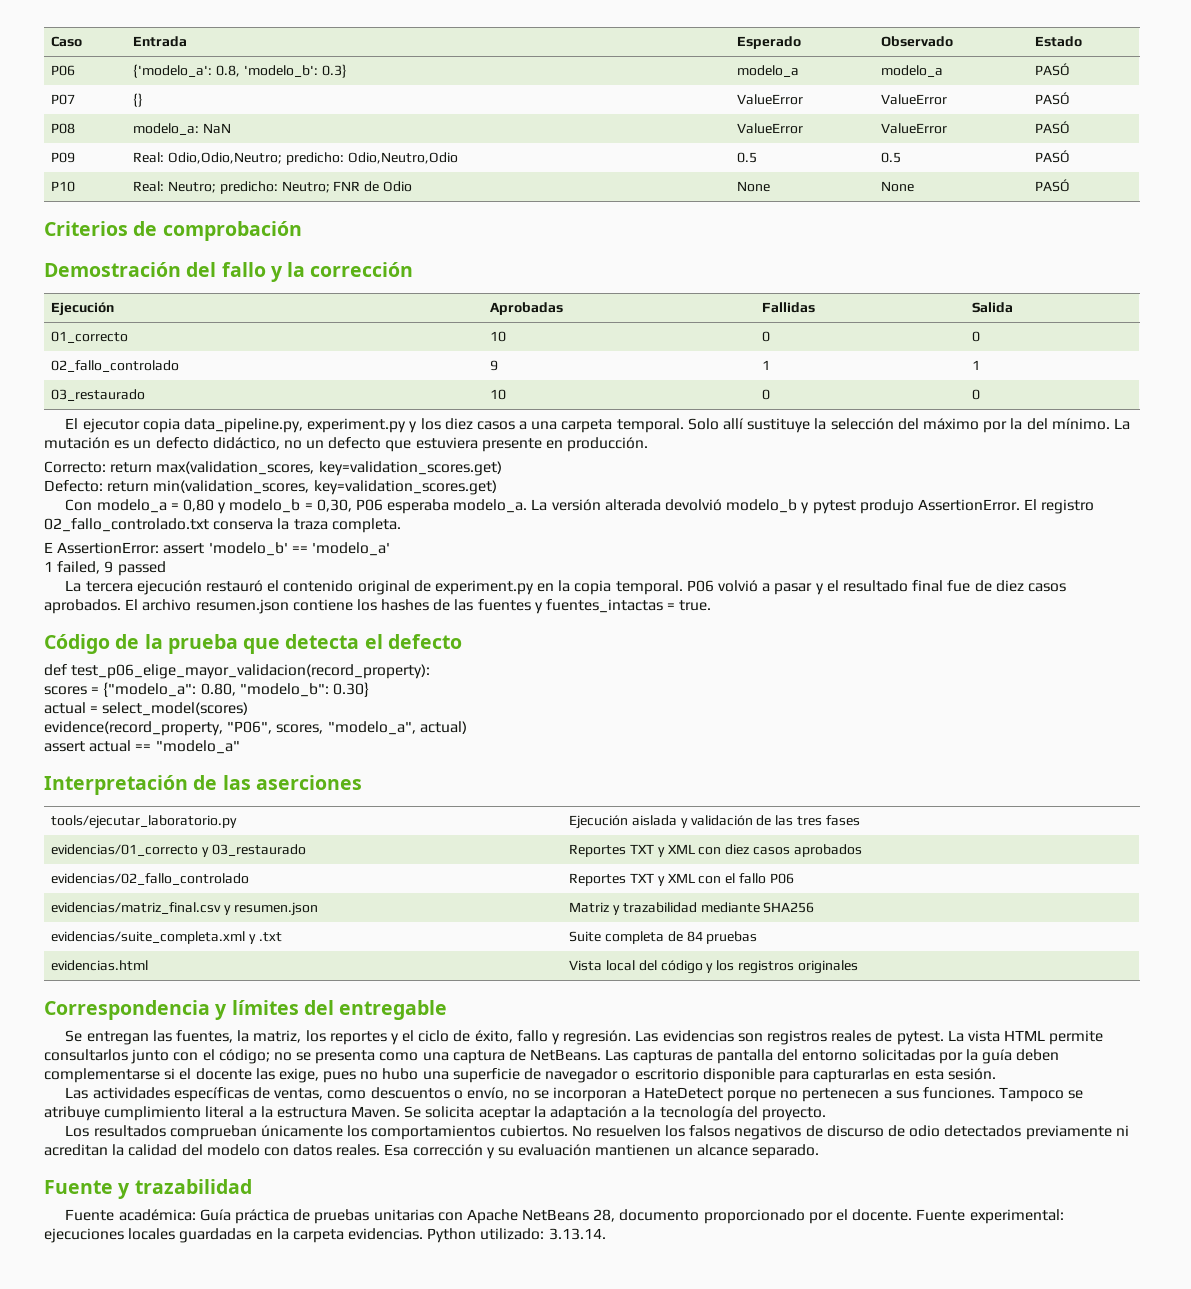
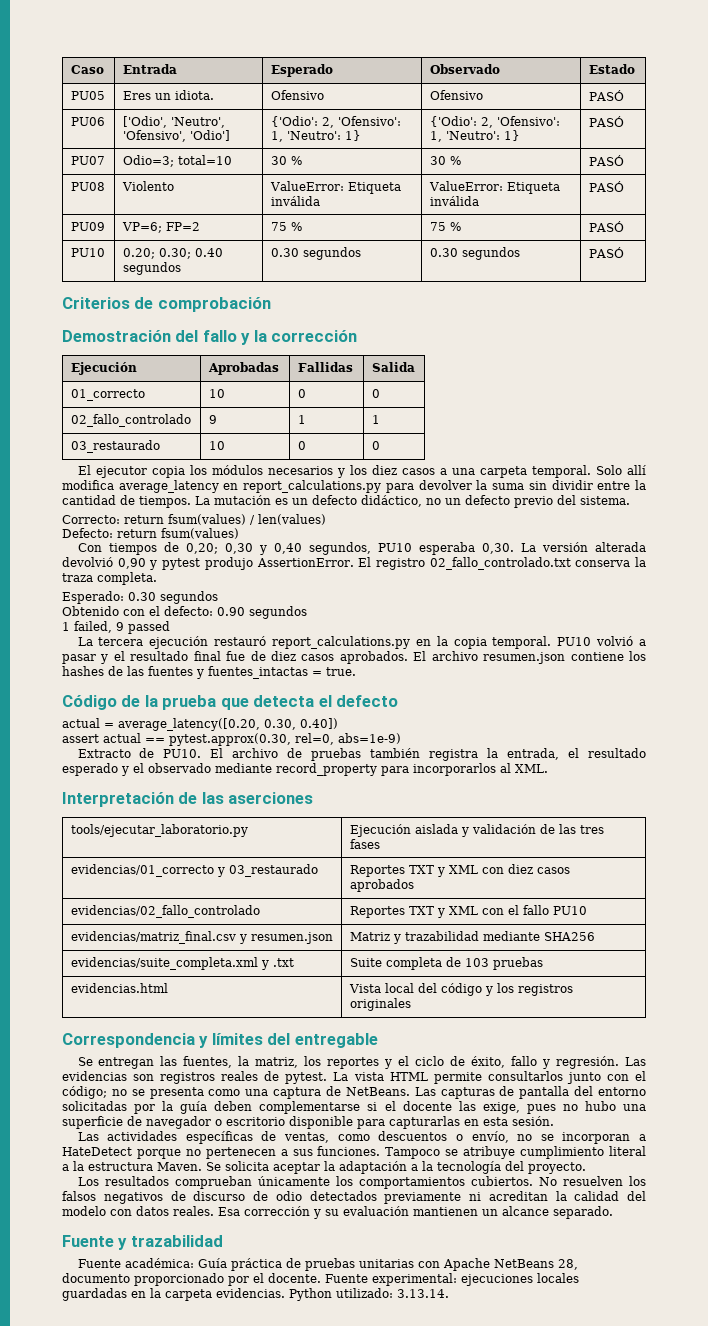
[51,65,76,76] [133,64,347,78] [737,65,800,77] [881,65,944,77] [1035,63,1071,76] [51,94,76,105] [133,93,144,107] [737,94,804,105] [881,94,948,105] [1035,92,1071,105] [51,123,76,134] [133,123,232,135] [737,123,804,134] [881,123,948,134] [1035,121,1071,134] [51,152,76,163] [133,152,458,165] [737,152,758,163] [881,152,902,163] [1035,150,1071,163] [51,181,76,192] [133,181,412,194] [737,181,771,192] [881,181,915,192] P06 | {'modelo_a': 0.8, 'modelo_b': 0.3} | modelo_a | modelo_a | PASÓ // P07 | {} | ValueError | ValueError | PASÓ // P08 | modelo_a: NaN | ValueError | ValueError | PASÓ // P09 | Real: Odio,Odio,Neutro; predicho: Odio,Neutro,Odio | 0.5 | 0.5 | PASÓ // P10 | Real: Neutro; predicho: Neutro; FNR de Odio | None | None -> [70,91,105,100] [122,90,214,100] [270,90,324,100] [429,90,483,100] [588,90,624,101] [70,117,105,126] [122,116,225,128] [122,130,230,142] [270,116,401,128] [270,130,361,142] [429,116,560,128] [429,130,520,142] [588,116,624,127] [70,156,105,165] [122,155,232,167] [270,156,302,165] [429,156,461,165] [588,155,624,166] [70,182,105,191] [121,181,174,191] [269,181,401,194] [270,196,320,206] [428,181,560,194] [429,196,479,206] [588,181,624,192] [70,222,105,231] [121,222,200,233] [270,222,302,231] [429,222,461,231] [588,221,624,232] [70,248,105,257] [122,248,223,259] [122,262,181,275] [270,247,361,260] [429,247,520,260] PU05 | Eres un idiota. | Ofensivo | Ofensivo | PASÓ // PU06 | ['Odio', 'Neutro', 'Ofensivo', 'Odio'] | {'Odio': 2, 'Ofensivo': 1, 'Neutro': 1} | {'Odio': 2, 'Ofensivo': 1, 'Neutro': 1} | PASÓ // PU07 | Odio=3; total=10 | 30 % | 30 % | PASÓ // PU08 | Violento | ValueError: Etiqueta inválida | ValueError: Etiqueta inválida | PASÓ // PU09 | VP=6; FP=2 | 75 % | 75 % | PASÓ // PU10 | 0.20; 0.30; 0.40 segundos | 0.30 segundos | 0.30 segundos
[183,418,407,433] data_pipeline.py, experiment.py -> [189,465,333,475] los módulos necesarios
[747,418,1110,433] sustituye la selección del máximo por la del mínimo. -> [62,480,647,493] [62,495,191,508] modifica average_latency en report_calculations.py para devolver la suma sin dividir entre la cantidad de tiempos.
[385,437,649,452] que estuviera presente en producción. -> [514,495,630,508] previo del sistema.
[156,461,502,476] max(validation_scores, key=validation_scores.get) -> [168,514,326,525] fsum(values) / len(values)
[153,480,497,495] min(validation_scores, key=validation_scores.get) -> [161,528,239,539] fsum(values)
[96,499,528,514] modelo_a = 0,80 y modelo_b = 0,30, P06 esperaba modelo_a. -> [108,542,514,555] tiempos de 0,20; 0,30 y 0,40 segundos, PU10 esperaba 0,30.
[726,499,798,513] modelo_b -> [117,558,146,569] 0,90
[44,542,390,556] E AssertionError: assert 'modelo_b' == 'modelo_a' -> [62,591,218,604] [62,606,307,619] Esperado: 0.30 segundos // Obtenido con el defecto: 0.90 segundos
[267,580,534,595] el contenido original de experiment.py -> [271,636,410,649] report_calculations.py
[686,580,714,592] P06 -> [557,637,592,646] PU10
[44,664,431,679] [44,682,369,697] [44,702,249,716] [44,721,467,736] [44,740,240,754] def test_p06_elige_mayor_validacion(record_property): // scores = {"modelo_a": 0.80, "modelo_b": 0.30} // actual = select_model(scores) // evidence(record_property, "P06", scores, "modelo_a", actual) // assert actual == "modelo_a" -> [62,718,338,731] [62,733,401,746] [77,748,647,761] [62,763,548,776] actual = average_latency([0.20, 0.30, 0.40]) // assert actual == pytest.approx(0.30, rel=0, abs=1e-9) // Extracto de PU10. El archivo de pruebas también registra la entrada, el resultado esperado y el observado mediante record_property para incorporarlos al XML.
[769,873,794,884] P06 -> [552,906,587,915] PU10
[686,931,703,942] 84 -> [464,958,489,967] 103

